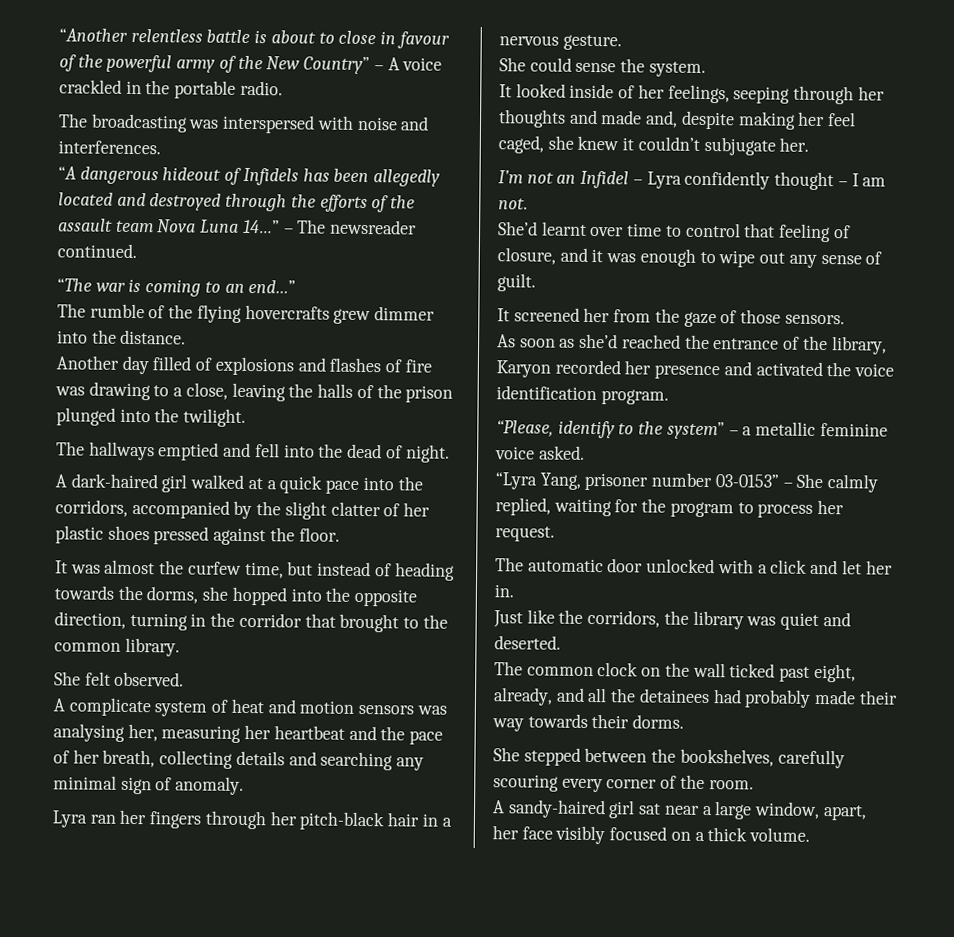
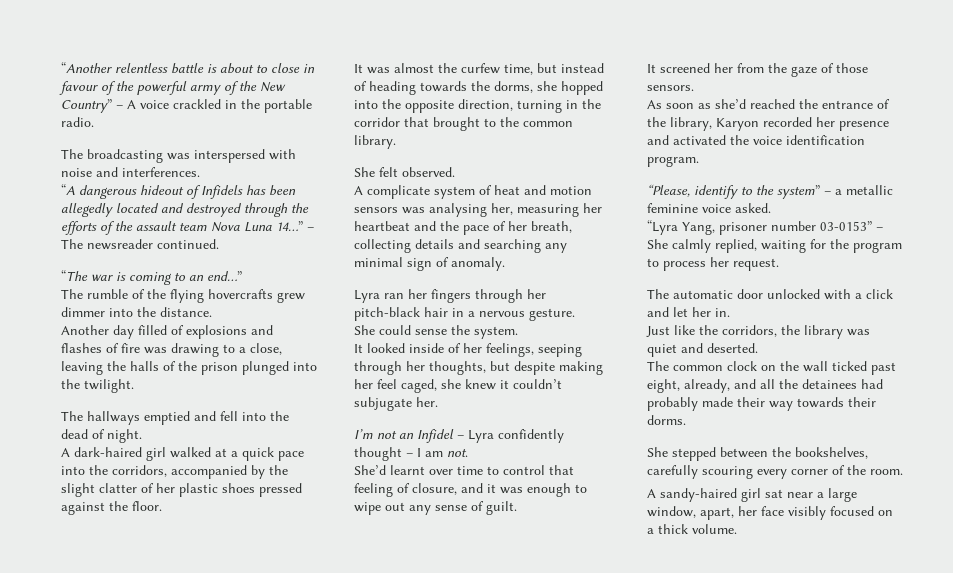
[498,109,679,128] thoughts and made and, -> [429,361,510,375] thoughts, but

